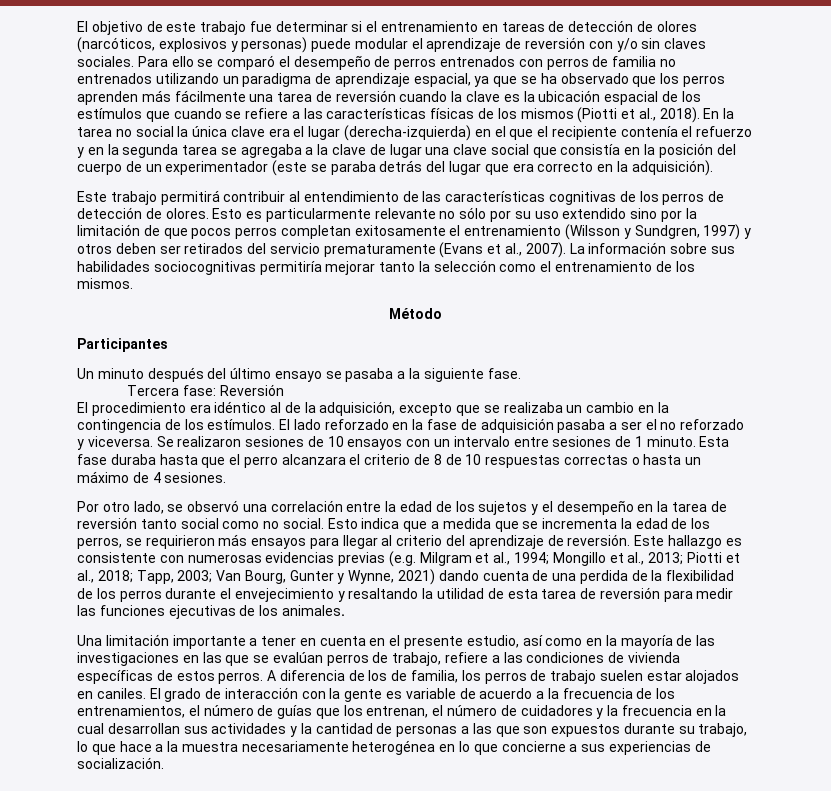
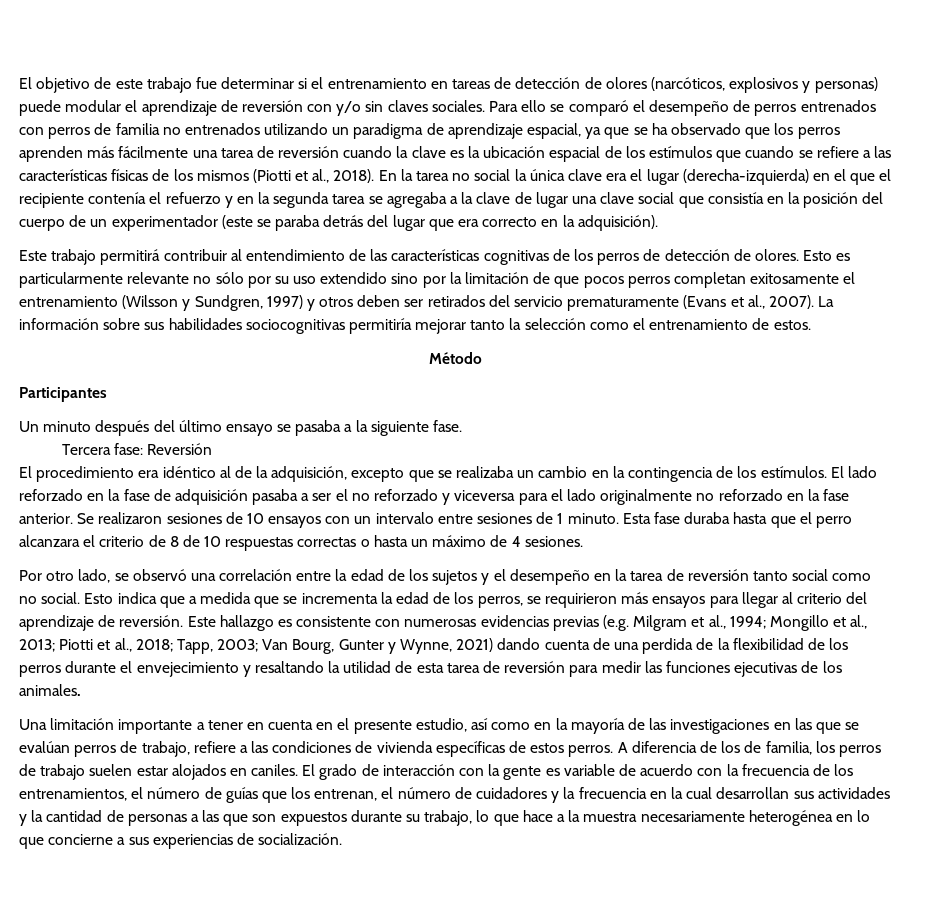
[675,261,695,272] [77,278,133,289] los mismos. -> [773,320,811,330] estos.
[87,436,153,447] viceversa. -> [454,489,850,505] [19,513,73,524] viceversa para el lado originalmente no reforzado en la fase anterior.
[536,691,545,699] a -> [697,768,723,776] con

